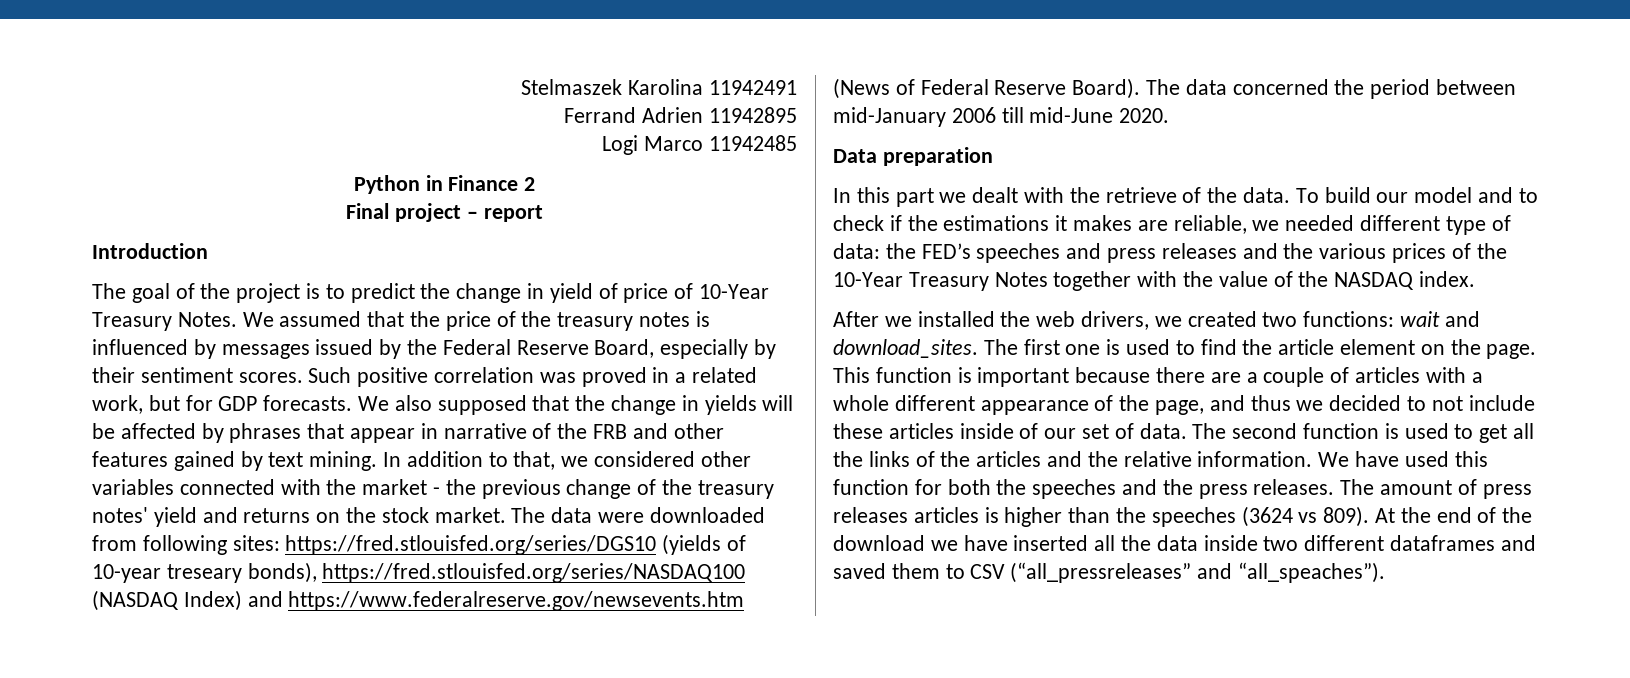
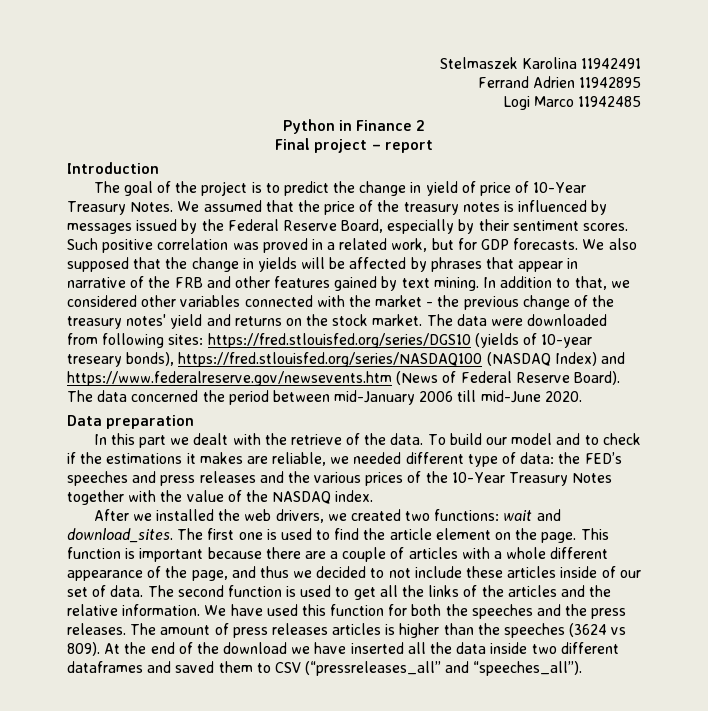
[1010,562,1385,583] (“all_pressreleases” and “all_speaches”). -> [305,661,583,676] (“pressreleases_all” and “speeches_all”).

